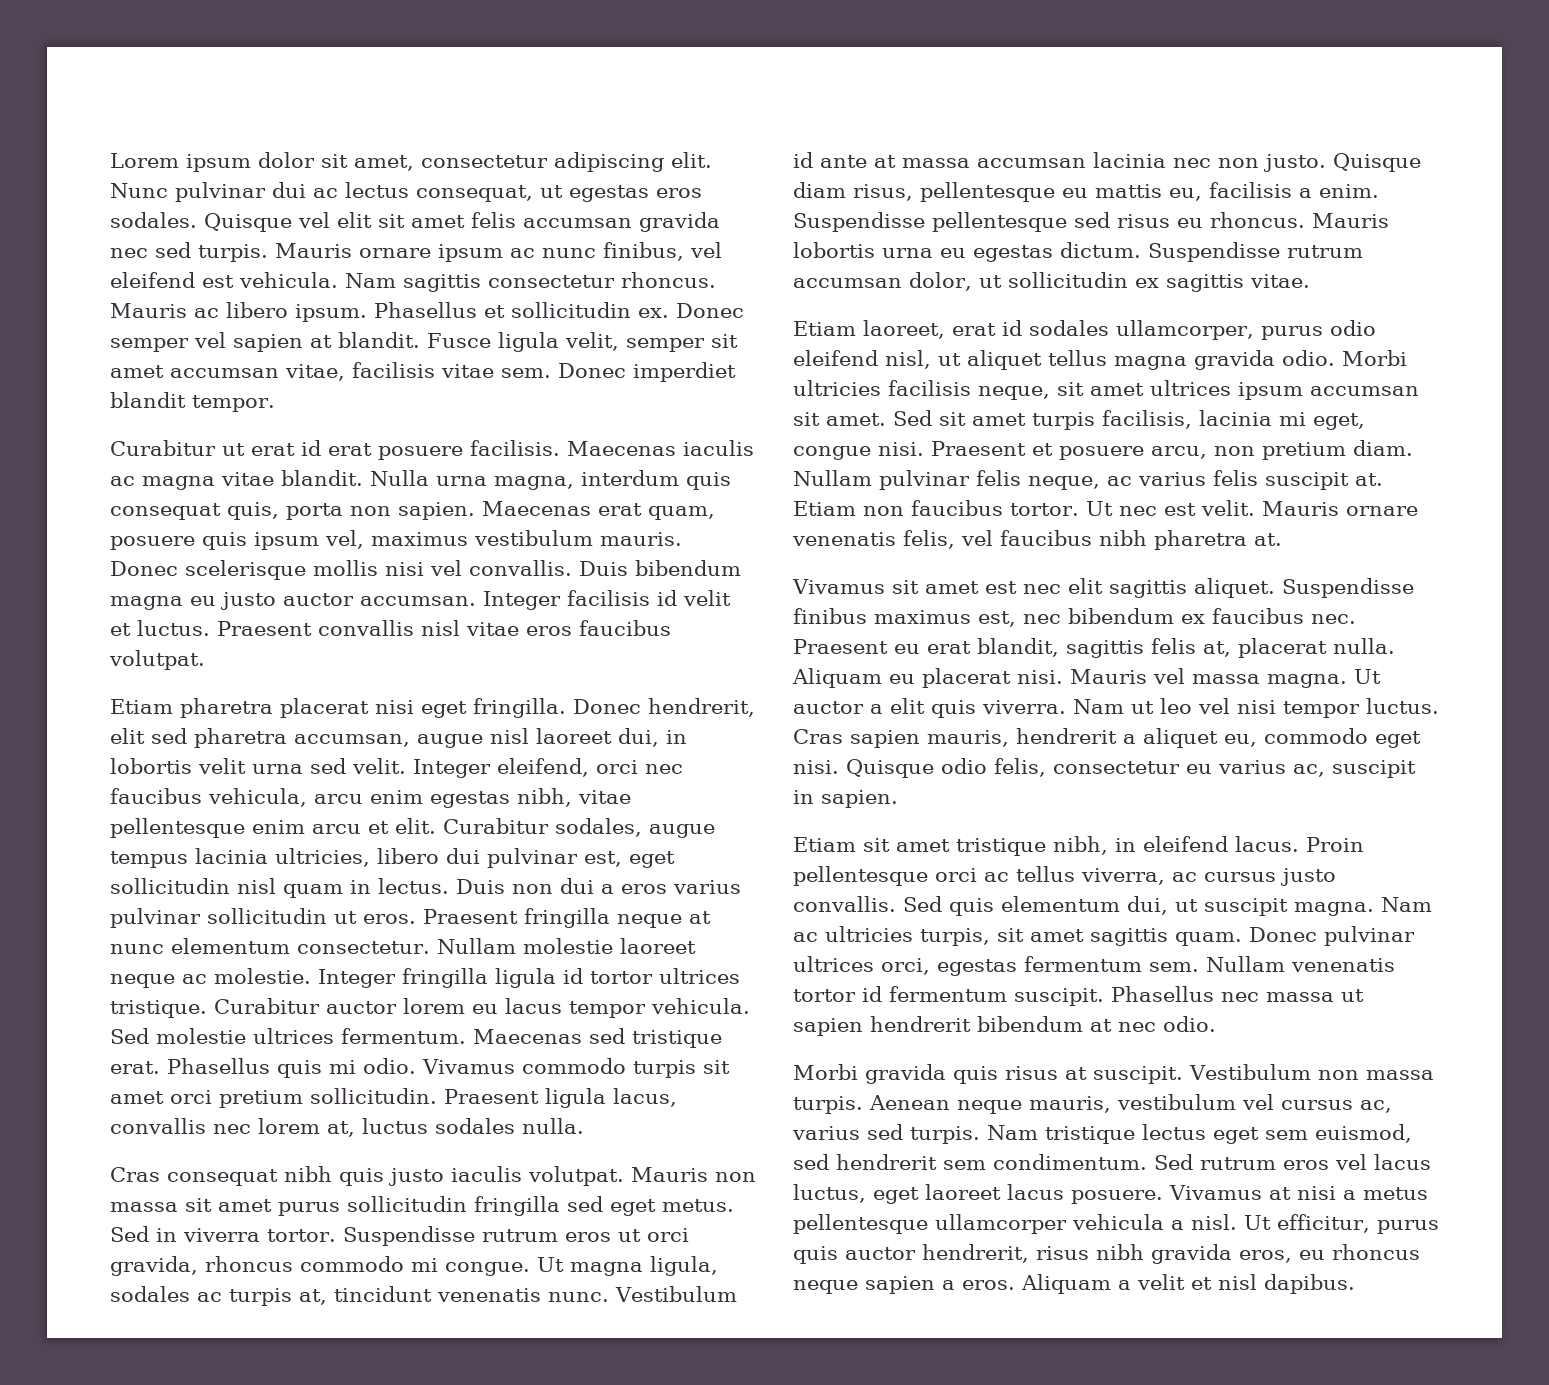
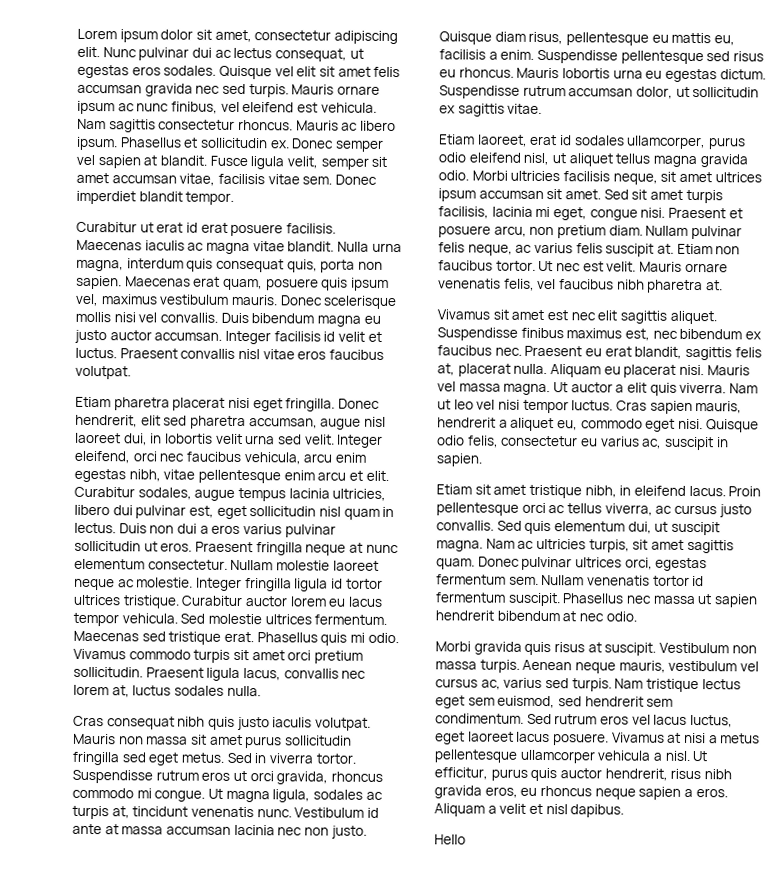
(1355, 1284) none -> [434,834,466,845] // Hello

